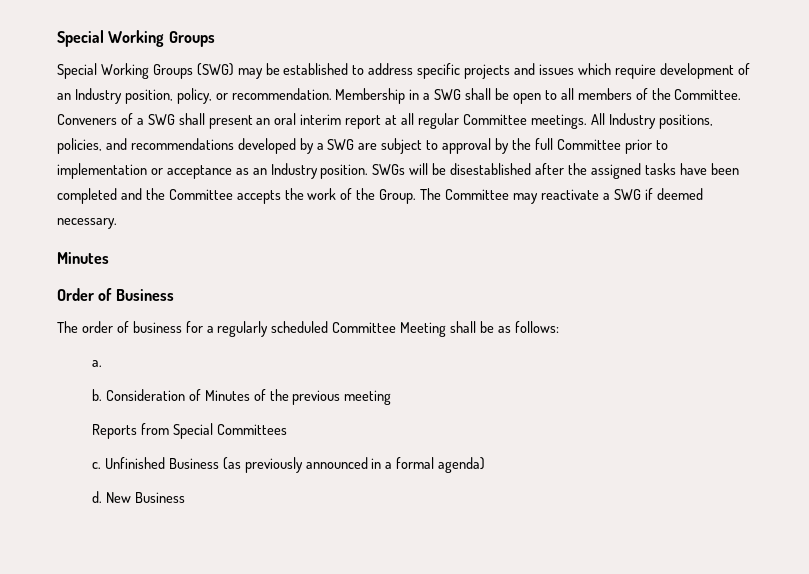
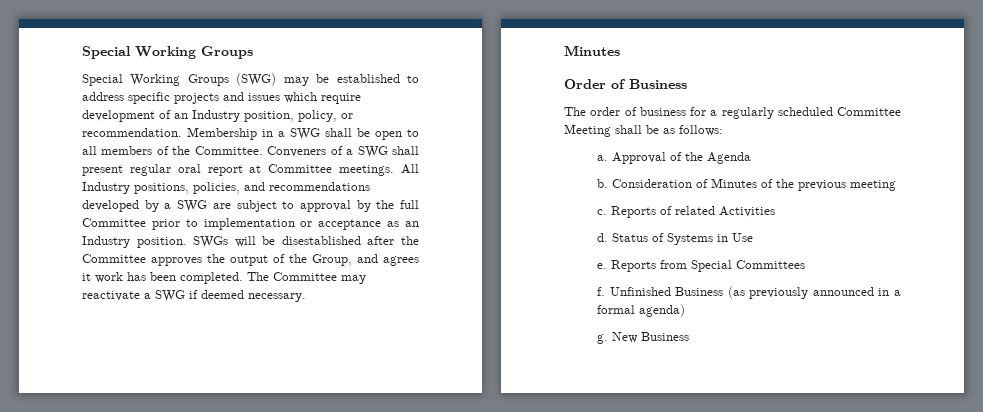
[256,113,459,129] an oral interim report at all regular -> [129,164,262,176] regular oral report at
[590,163,739,179] [57,188,417,204] assigned tasks have been completed and the Committee accepts the work of the Group. -> [82,254,419,266] [82,272,243,284] Committee approves the output of the Group, and agrees it work has been completed.
(102, 363) none -> [612,152,752,164] Approval of the Agenda
(392, 397) none -> [597,206,776,218] [597,233,754,245] [597,263,608,269] c. Reports of related Activities // d. Status of Systems in Use // e.
[91,462,101,469] c. -> [597,287,606,296] f.
[91,491,102,503] d. -> [597,334,609,344] g.

